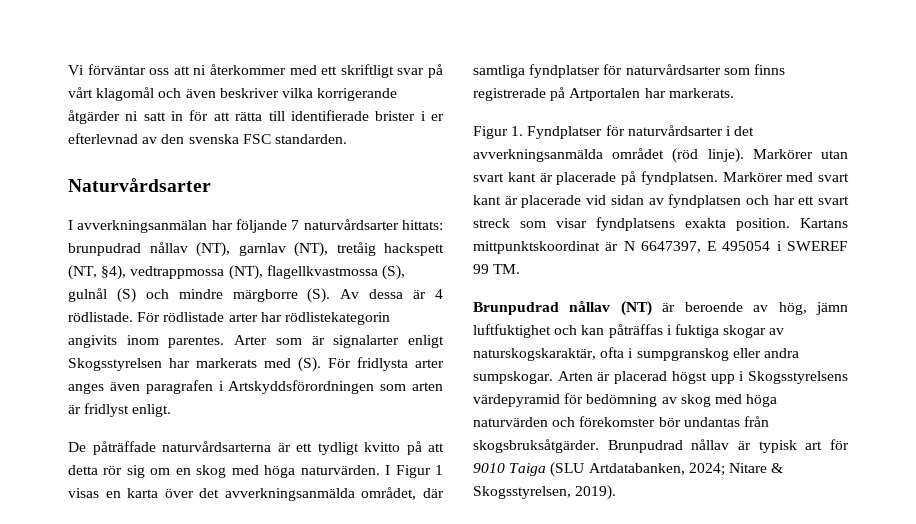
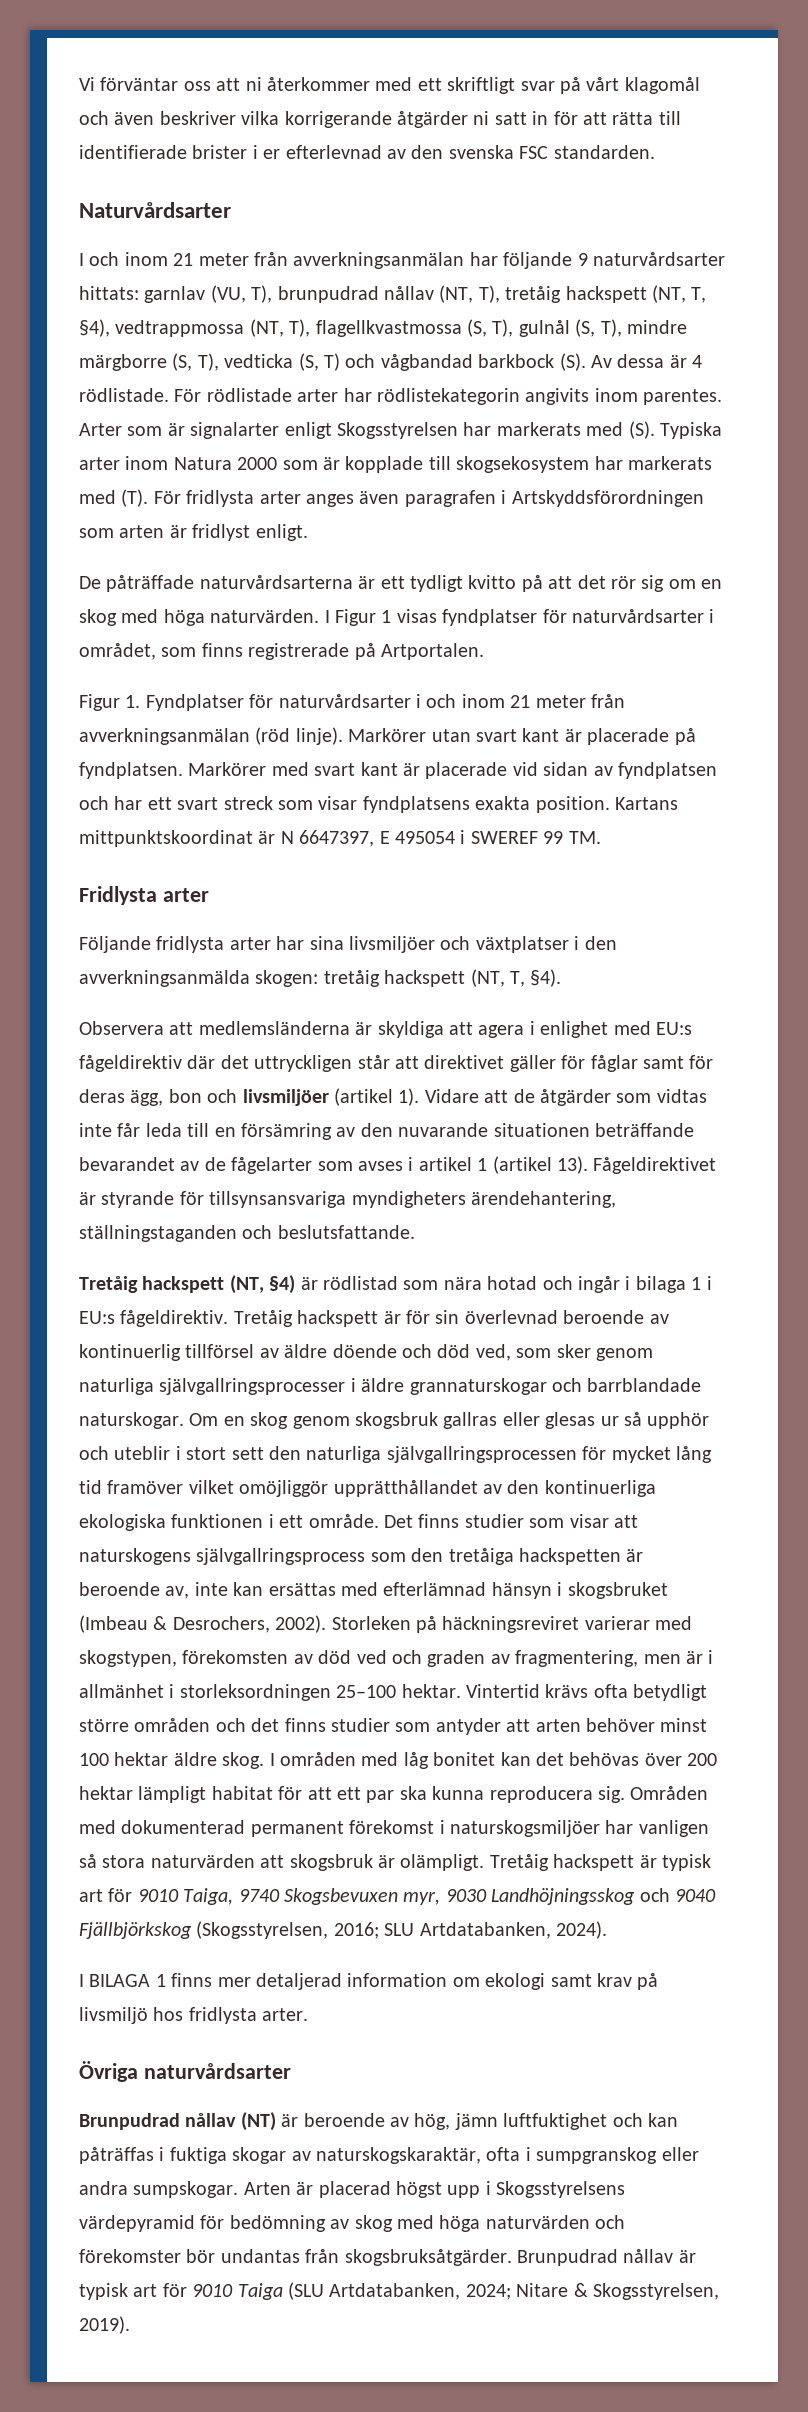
(73, 225) none -> [89,252,288,266] och inom 21 meter från
[291,220,300,230] 7 -> [577,253,588,266] 9
[68,242,444,257] [68,265,97,280] brunpudrad nållav (NT), garnlav (NT), tretåig hackspett (NT, -> [144,285,707,303] garnlav (VU, T), brunpudrad nållav (NT, T), tretåig hackspett (NT, T,
[228,265,405,280] [68,288,298,303] (NT), flagellkvastmossa (S), gulnål (S) och mindre märgborre -> [249,319,687,337] [79,353,555,371] (NT, T), flagellkvastmossa (S, T), gulnål (S, T), mindre märgborre (S, T), vedticka (S, T) och vågbandad barkbock
(321, 364) none -> [659,422,722,439] [79,456,712,473] [79,489,149,507] Typiska arter inom Natura 2000 som är kopplade till skogsekosystem har markerats med (T).
[68,465,98,475] detta -> [577,575,606,589] det
[105,487,444,501] [473,65,525,78] en karta över det avverkningsanmälda området, där samtliga -> (437, 616) none
(721, 69) none -> [709,609,715,623] [79,643,156,660] i området,
[569,88,734,101] Artportalen har markerats. -> [381,643,484,660] Artportalen.
[734,126,755,136] [473,148,665,162] det avverkningsanmälda området -> [426,694,625,708] [79,728,250,745] och inom 21 meter från avverkningsanmälan
(521, 269) none -> [79,886,209,905] [79,936,617,953] [79,969,562,987] [79,1021,692,1038] [79,1055,714,1072] [79,1088,707,1106] [79,1123,694,1140] [79,1156,717,1174] [79,1191,616,1208] [79,1225,415,1242] [79,1275,712,1294] [79,1310,669,1327] [79,1344,653,1361] [79,1378,702,1395] [79,1412,710,1429] [79,1446,712,1463] [79,1480,656,1497] [79,1514,638,1531] [79,1548,644,1565] [79,1582,668,1599] [79,1615,693,1633] [79,1650,714,1667] [79,1684,708,1701] [79,1718,708,1735] [79,1752,718,1769] [79,1786,709,1803] [79,1820,709,1837] [79,1854,711,1871] [79,1888,716,1905] [79,1921,607,1939] [79,1973,659,1990] [79,2007,309,2024] [79,2061,291,2082] // Fridlysta arter // Följande fridlysta arter har sina livsmiljöer och växtplatser i den avverkningsanmälda skogen: tretåig hackspett (NT, T, §4). // Observera att medlemsländerna är skyldiga att agera i enlighet med EU:s fågeldirektiv där det uttryckligen står att direktivet gäller för fåglar samt för deras ägg, bon och livsmiljöer (artikel 1). Vidare att de åtgärder som vidtas inte får leda till en försämring av den nuvarande situationen beträffande bevarandet av de fågelarter som avses i artikel 1 (artikel 13). Fågeldirektivet är styrande för tillsynsansvariga myndigheters ärendehantering, ställningstaganden och beslutsfattande. // Tretåig hackspett (NT, §4) är rödlistad som nära hotad och ingår i bilaga 1 i EU:s fågeldirektiv. Tretåig hackspett är för sin överlevnad beroende av kontinuerlig tillförsel av äldre döende och död ved, som sker genom naturliga självgallringsprocesser i äldre grannaturskogar och barrblandade naturskogar. Om en skog genom skogsbruk gallras eller glesas ur så upphör och uteblir i stort sett den naturliga självgallringsprocessen för mycket lång tid framöver vilket omöjliggör upprätthållandet av den kontinuerliga ekologiska funktionen i ett område. Det finns studier som visar att naturskogens självgallringsprocess som den tretåiga hackspetten är beroende av, inte kan ersättas med efterlämnad hänsyn i skogsbruket (Imbeau & Desrochers, 2002). Storleken på häckningsreviret varierar med skogstypen, förekomsten av död ved och graden av fragmentering, men är i allmänhet i storleksordningen 25–100 hektar. Vintertid krävs ofta betydligt större områden och det finns studier som antyder att arten behöver minst 100 hektar äldre skog. I områden med låg bonitet kan det behövas över 200 hektar lämpligt habitat för att ett par ska kunna reproducera sig. Områden med dokumenterad permanent förekomst i naturskogsmiljöer har vanligen så stora naturvärden att skogsbruk är olämpligt. Tretåig hackspett är typisk art för 9010 Taiga, 9740 Skogsbevuxen myr, 9030 Landhöjningsskog och 9040 Fjällbjörkskog (Skogsstyrelsen, 2016; SLU Artdatabanken, 2024). // I BILAGA 1 finns mer detaljerad information om ekologi samt krav på livsmiljö hos fridlysta arter. // Övriga naturvårdsarter

